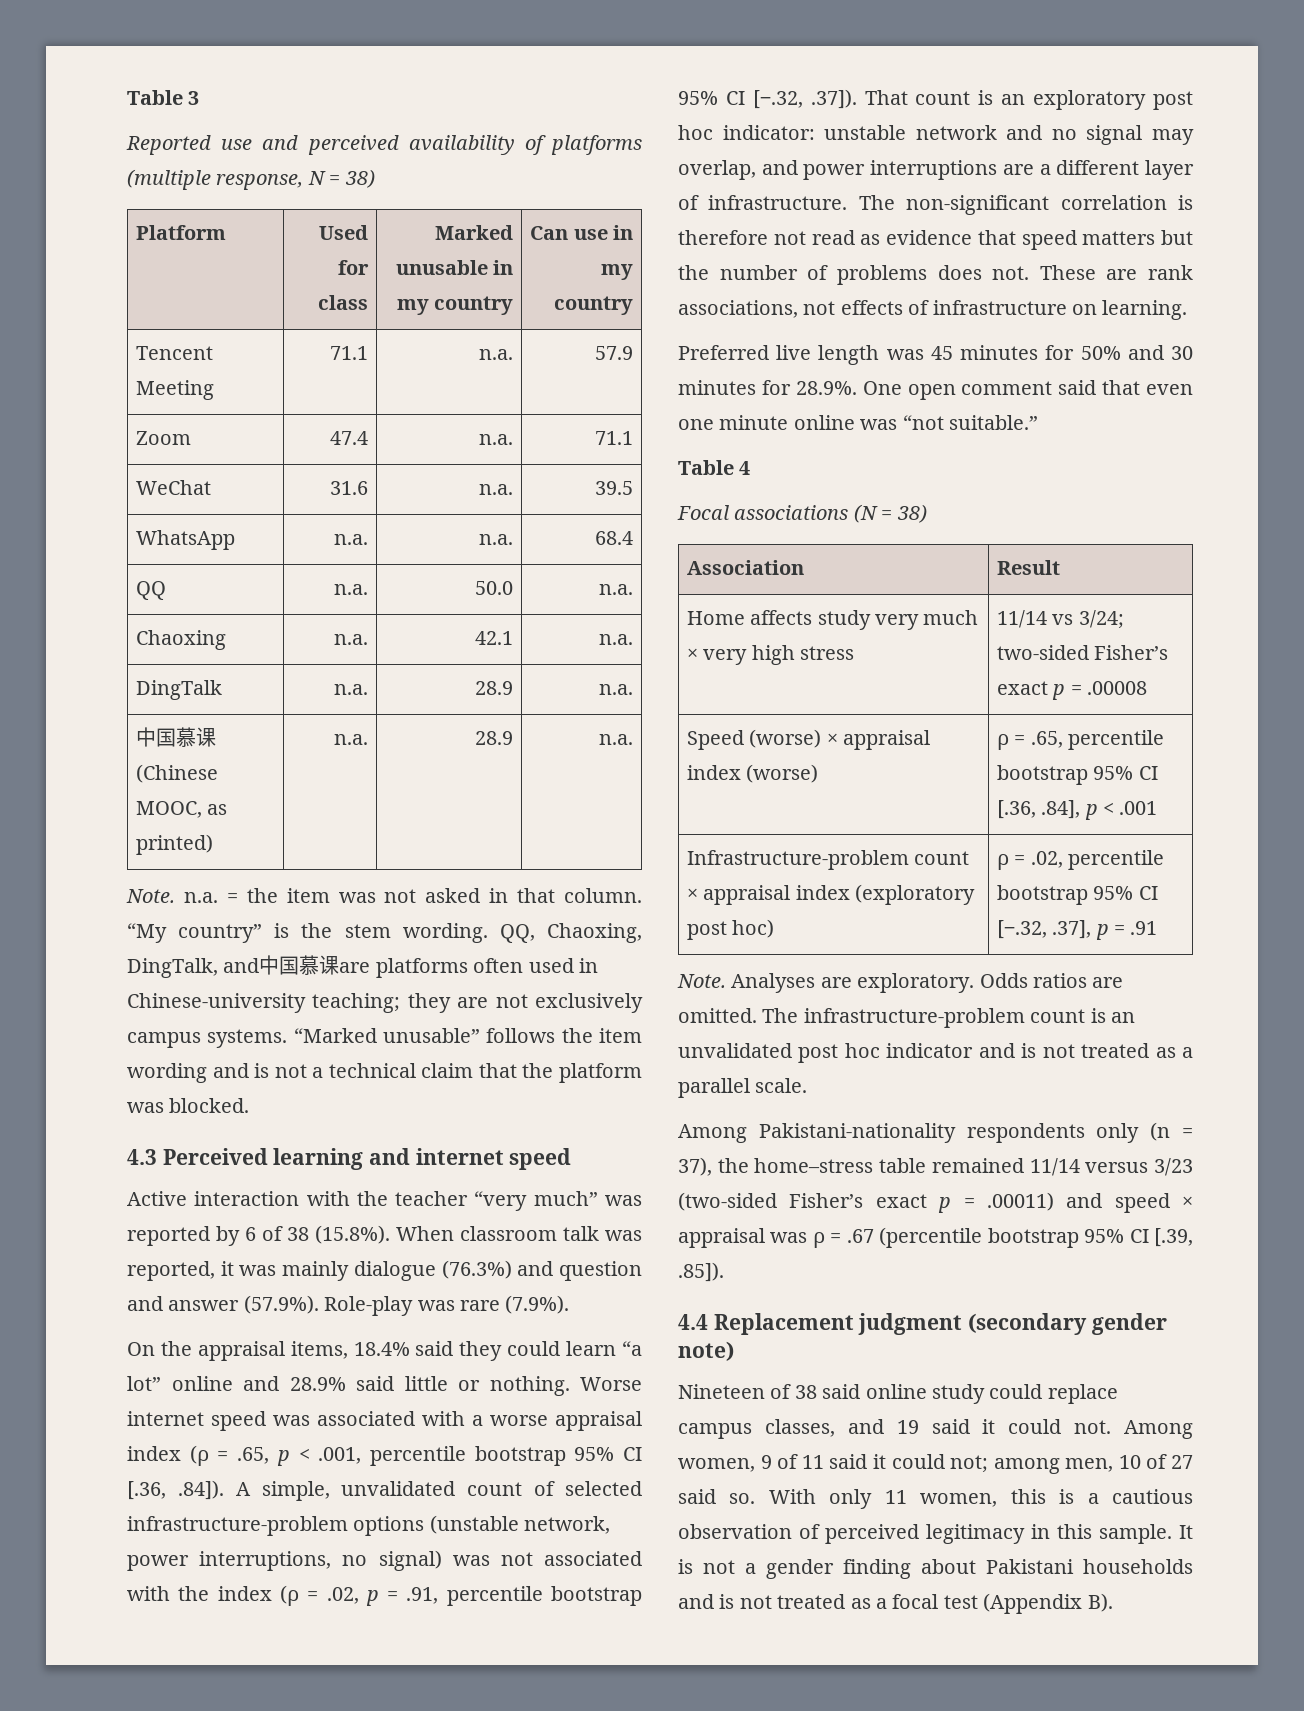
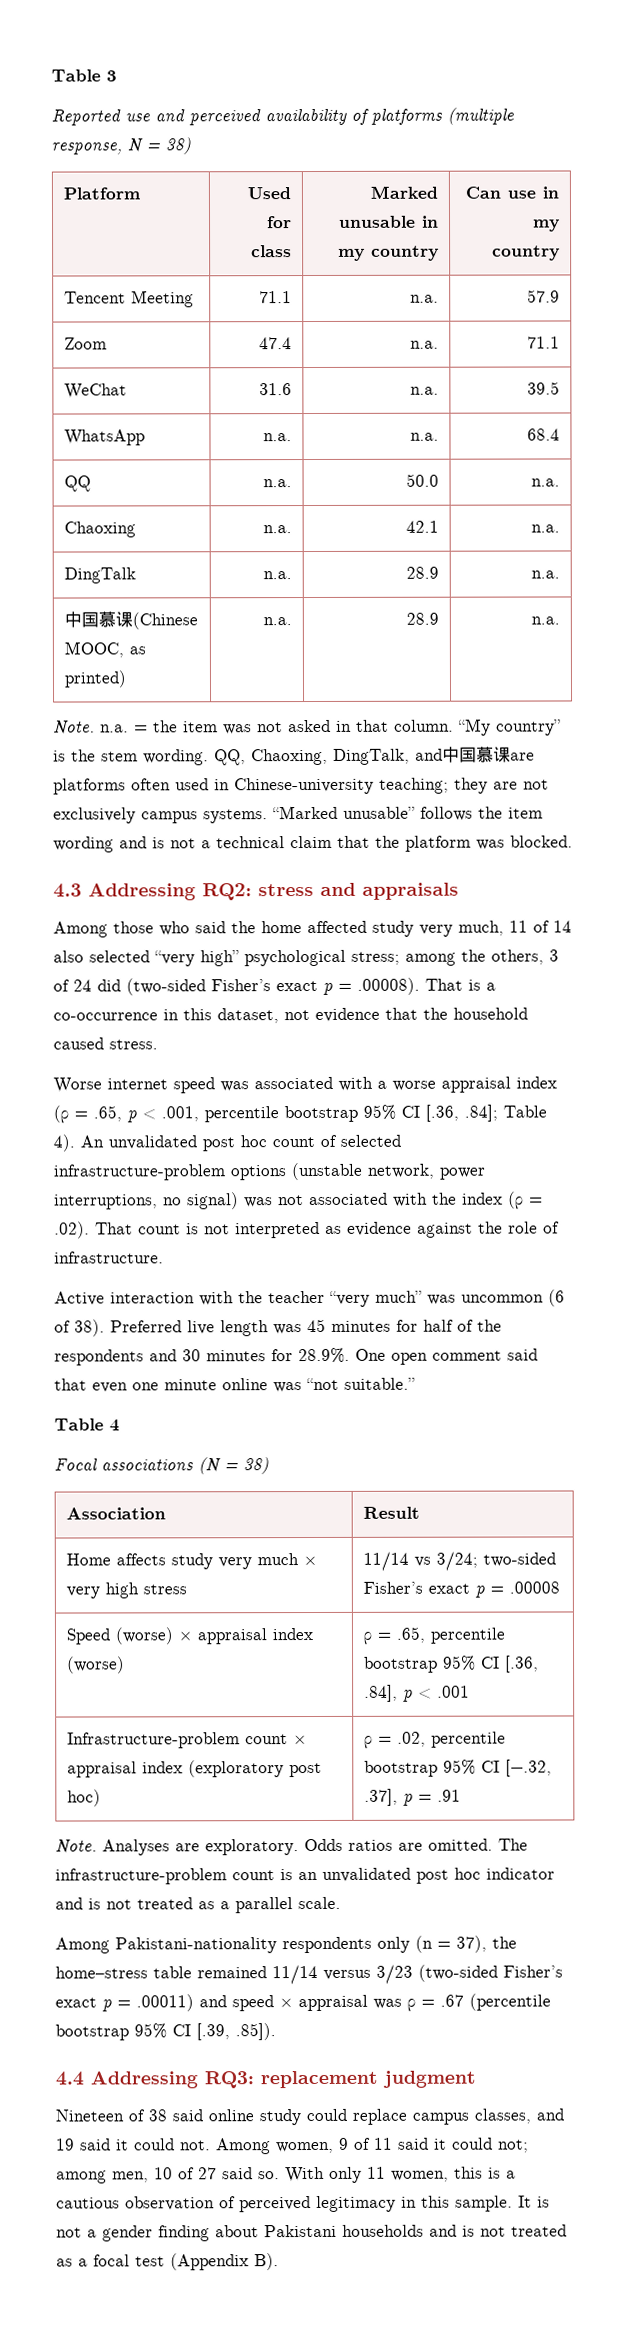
[162,1148,572,1170] [127,1191,642,1211] [127,1225,642,1246] [127,1260,642,1281] [127,1295,570,1316] [127,1341,643,1361] [127,1376,570,1396] Perceived learning and internet speed // Active interaction with the teacher “very much” was reported by 6 of 38 (15.8%). When classroom talk was reported, it was mainly dialogue (76.3%) and question and answer (57.9%). Role-play was rare (7.9%). // On the appraisal items, 18.4% said they could learn “a lot” online and 28.9% said little or nothing. -> [88,882,459,901] [53,920,572,938] [53,949,559,967] [53,977,496,996] [53,1007,528,1024] [53,1037,158,1050] Addressing RQ2: stress and appraisals // Among those who said the home affected study very much, 11 of 14 also selected “very high” psychological stress; among the others, 3 of 24 did (two-sided Fisher’s exact p = .00008). That is a co-occurrence in this dataset, not evidence that the household caused stress. //
[177,1480,456,1501] .84]). A simple, unvalidated -> [464,1104,547,1122] [53,1134,267,1152] .84]; Table 4). An unvalidated post hoc
[326,1586,642,1606] [678,89,1193,110] [678,125,1194,145] [678,160,1194,180] [678,195,1193,215] [678,230,1193,250] [678,265,1193,285] [678,300,1188,320] .02, p = .91, percentile bootstrap 95% CI [−.32, .37]). That count is an exploratory post hoc indicator: unstable network and no signal may overlap, and power interruptions are a different layer of infrastructure. The non-significant correlation is therefore not read as evidence that speed matters but the number of problems does not. These are rank associations, not effects of infrastructure on learning. // -> [54,1221,560,1239] [54,1251,164,1264] [54,1289,565,1307] [54,1319,105,1337] .02). That count is not interpreted as evidence against the role of infrastructure. // Active interaction with the teacher “very much” was uncommon (6 of 38).
[1080,346,1121,360] 50% -> [423,1319,502,1332] [54,1349,144,1366] half of the respondents
[713,1313,1167,1335] [678,1341,734,1361] Replacement judgment (secondary gender note) -> [90,2070,476,2089] Addressing RQ3: replacement judgment

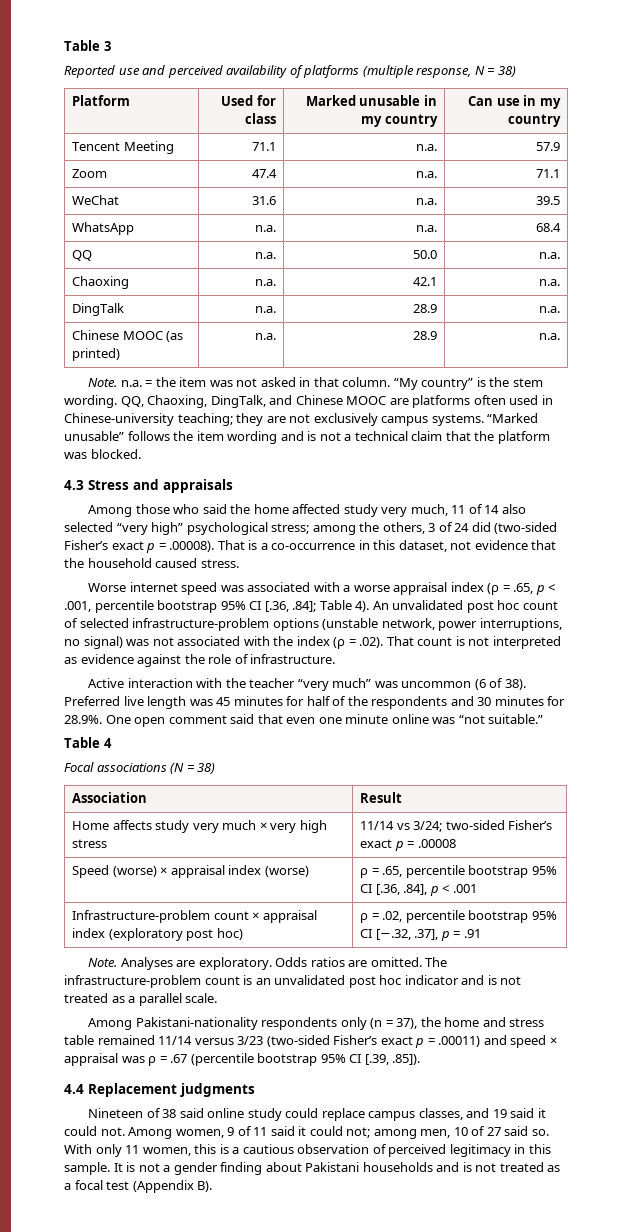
[64,611,199,630] [64,641,147,658] 中国慕课(Chinese MOOC, as -> [72,330,184,342] Chinese MOOC (as
[442,746,511,763] 中国慕课 -> [295,395,387,405] Chinese MOOC
[88,883,314,901] Addressing RQ2: stress -> [88,480,129,490] Stress
[55,1966,148,1979] home–stress -> [444,1017,545,1027] home and stress
[90,2070,476,2089] Addressing RQ3: replacement judgment -> [88,1083,255,1097] Replacement judgments

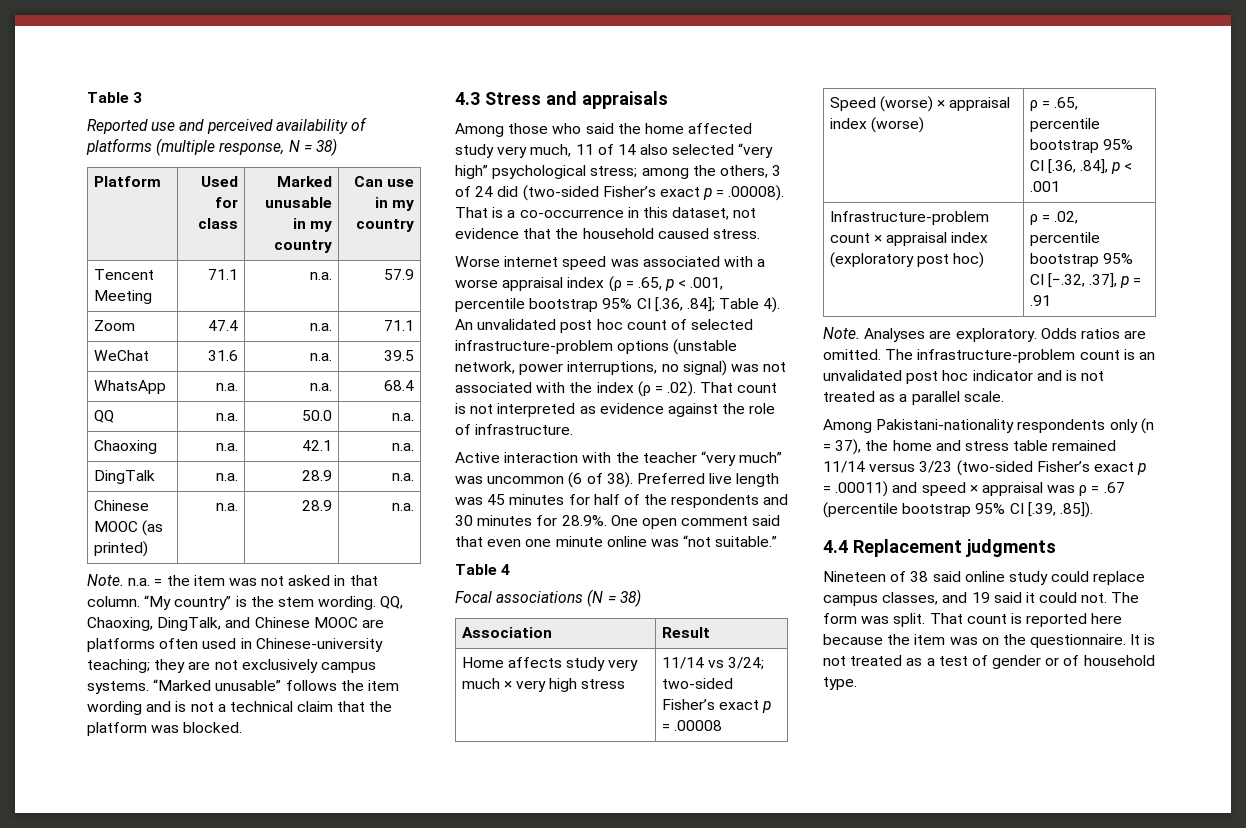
[128,1126,549,1139] [64,1144,551,1157] [64,1162,561,1175] [64,1180,213,1193] Among women, 9 of 11 said it could not; among men, 10 of 27 said so. With only 11 women, this is a cautious observation of perceived legitimacy in this sample. It is not a gender finding about Pakistani households and is not treated as a focal test (Appendix B). -> [1111,592,1140,603] [823,613,1123,627] [823,634,1156,648] [823,655,1155,669] [823,677,857,690] The form was split. That count is reported here because the item was on the questionnaire. It is not treated as a test of gender or of household type.

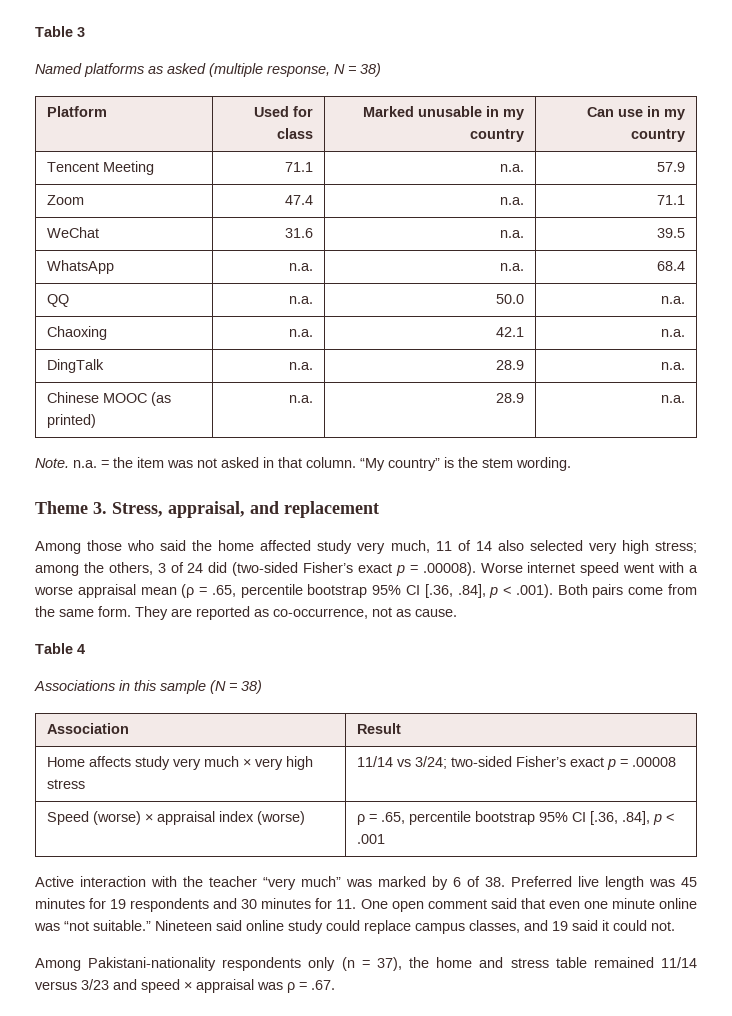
[87,117,367,134] [86,138,152,155] Reported use and perceived availability of platforms -> [35,63,206,77] Named platforms as asked
[380,596,404,609] [87,617,384,631] [87,638,383,652] [87,659,376,673] [87,679,399,694] [87,701,393,715] [87,722,243,736] [455,91,668,109] QQ, Chaoxing, DingTalk, and Chinese MOOC are platforms often used in Chinese-university teaching; they are not exclusively campus systems. “Marked unusable” follows the item wording and is not a technical claim that the platform was blocked. // 4.3 Stress and appraisals -> [35,501,379,518] // Theme 3. Stress, appraisal, and replacement
[738,143,774,158] [455,165,587,179] “very high” psychological -> [588,540,649,554] very high
[455,207,757,220] [455,228,760,239] That is a co-occurrence in this dataset, not evidence that the household caused stress. // -> (476, 569) none
[610,256,720,267] was associated -> [623,563,655,573] went
[567,277,605,288] index -> [140,587,177,595] mean
[665,277,724,291] [455,297,781,313] [455,319,754,333] [455,339,738,355] [455,360,787,376] [455,381,778,397] [455,403,776,417] [455,424,574,435] [455,451,783,466] [455,472,780,488] [455,494,789,508] [455,515,781,529] [455,535,778,547] [455,564,511,575] [455,591,584,603] p < .001, percentile bootstrap 95% CI [.36, .84]; Table 4). An unvalidated post hoc count of selected infrastructure-problem options (unstable network, power interruptions, no signal) was not associated with the index (ρ = .02). That count is not interpreted as evidence against the role of infrastructure. // Active interaction with the teacher “very much” was uncommon (6 of 38). Preferred live length was 45 minutes for half of the respondents and 30 minutes for 28.9%. One open comment said that even one minute online was “not suitable.” // Table 4 // Focal associations -> [240,584,698,598] [35,606,457,620] [35,643,85,654] [34,680,206,694] percentile bootstrap 95% CI [.36, .84], p < .001). Both pairs come from the same form. They are reported as co-occurrence, not as cause. // Table 4 // Associations in this sample
[829,211,989,225] [829,232,989,246] [829,252,985,268] [1029,211,1079,225] [1029,232,1100,246] [1029,253,1133,267] [1029,273,1142,288] [1029,295,1051,306] [823,327,1147,342] [823,349,1155,363] [823,370,1105,384] [823,391,1004,405] // Infrastructure-problem count × appraisal index (exploratory post hoc) | ρ = .02, percentile bootstrap 95% CI [−.32, .37], p = .91 // Note. Analyses are exploratory. Odds ratios are omitted. The infrastructure-problem count is an unvalidated post hoc indicator and is not treated as a parallel scale. -> [35,876,697,890] [35,898,697,912] [34,920,675,934] // Active interaction with the teacher “very much” was marked by 6 of 38. Preferred live length was 45 minutes for 19 respondents and 30 minutes for 11. One open comment said that even one minute online was “not suitable.” Nineteen said online study could replace campus classes, and 19 said it could not.
[956,460,1147,476] [823,481,889,497] (two-sided Fisher’s exact p = .00011) -> (109, 984) none
[1103,482,1125,493] [823,502,1093,518] [823,539,1056,557] [823,571,1146,585] [823,592,1140,606] [823,613,1123,627] [823,634,1156,648] [823,655,1155,669] [823,677,857,690] .67 (percentile bootstrap 95% CI [.39, .85]). // 4.4 Replacement judgments // Nineteen of 38 said online study could replace campus classes, and 19 said it could not. The form was split. That count is reported here because the item was on the questionnaire. It is not treated as a test of gender or of household type. -> [311,980,335,990] .67.

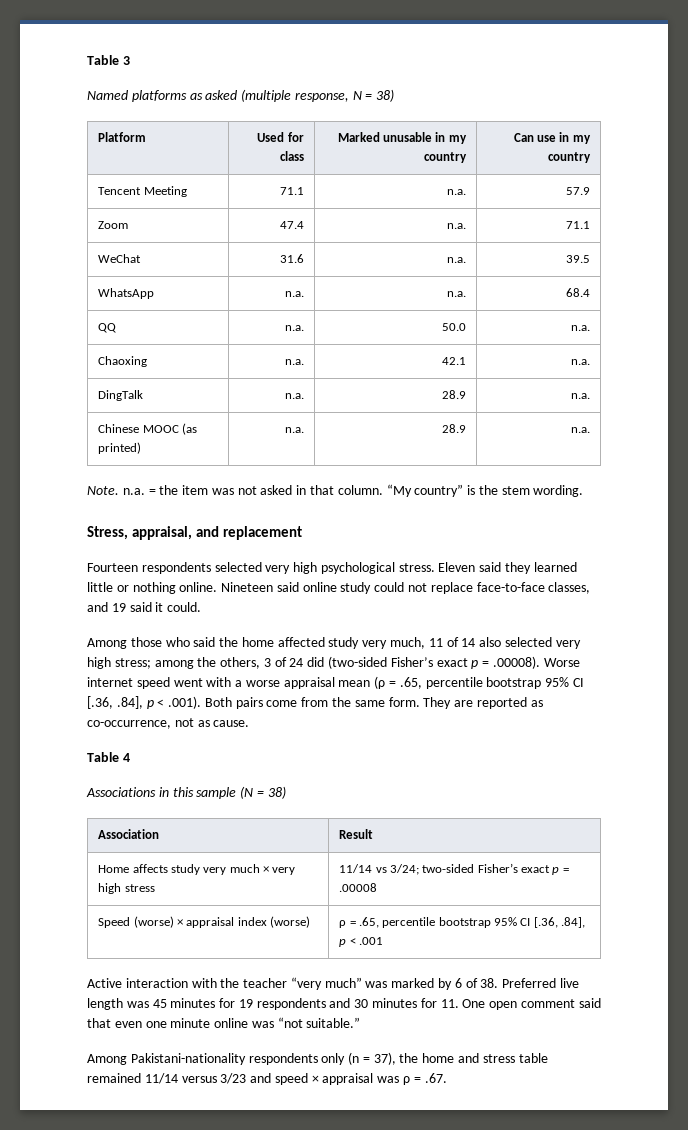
[35,501,107,514] Theme 3. -> (584, 491) none
(379, 509) none -> [87,562,577,574] [87,582,591,594] [87,602,202,612] // Fourteen respondents selected very high psychological stress. Eleven said they learned little or nothing online. Nineteen said online study could not replace face-to-face classes, and 19 said it could.
[155,920,675,934] Nineteen said online study could replace campus classes, and 19 said it could not. -> (361, 1022) none

